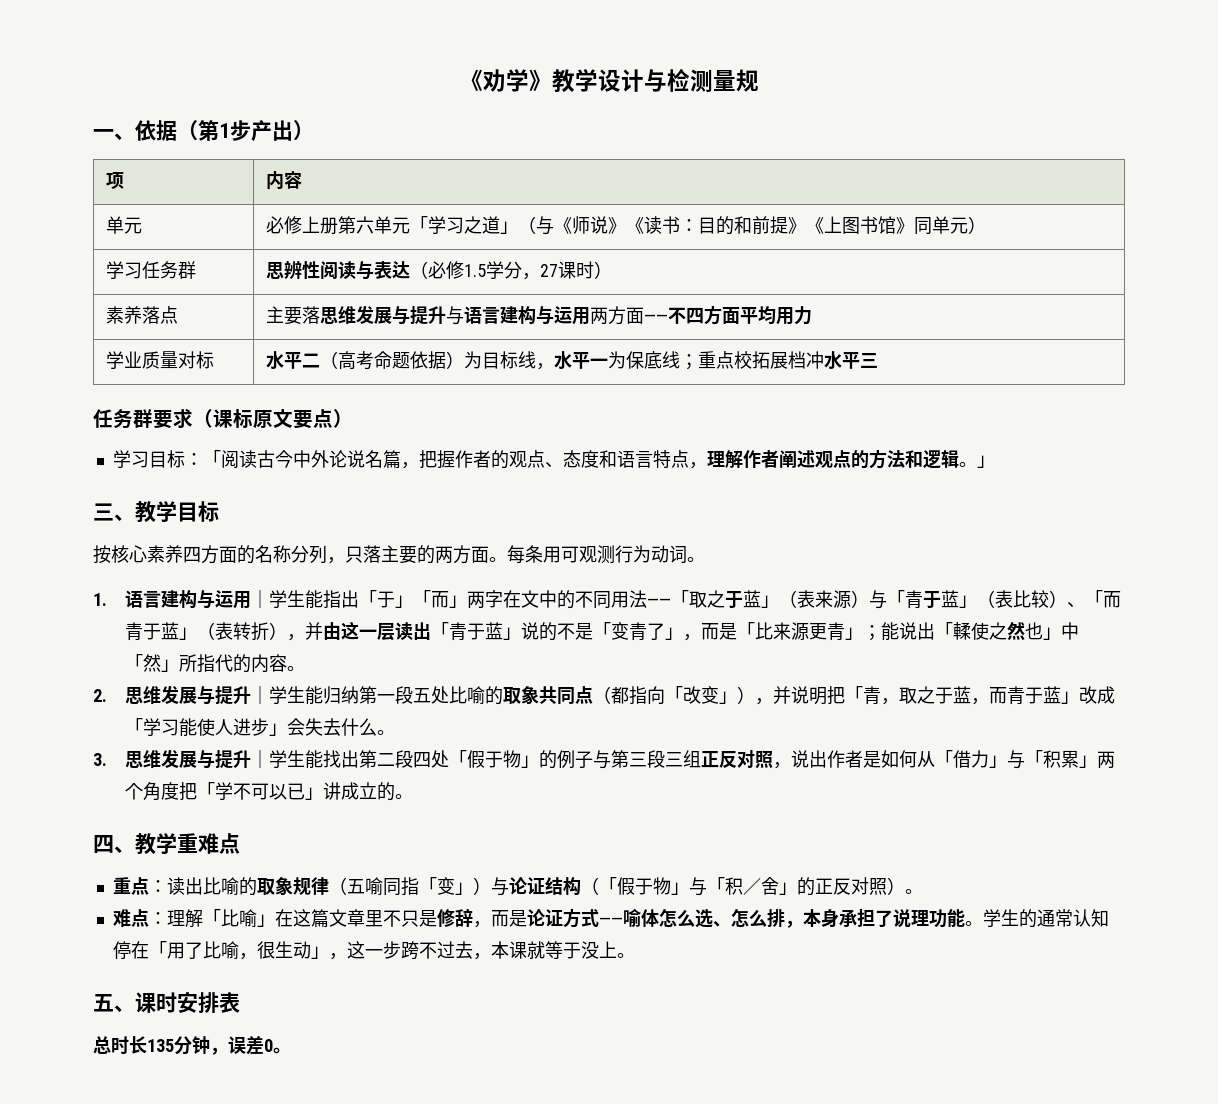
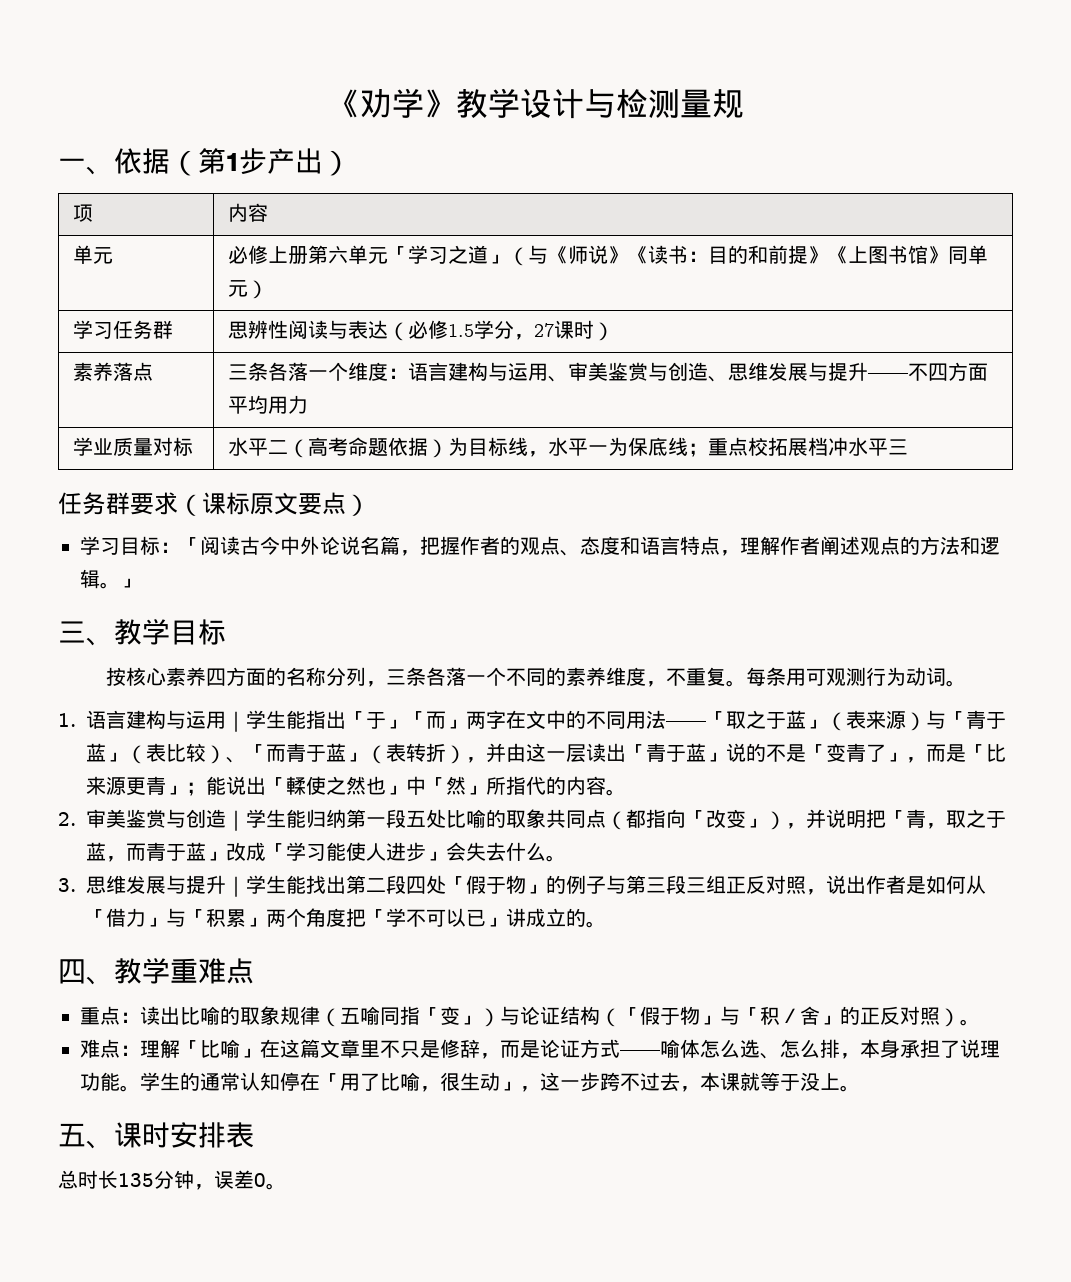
[266,305,645,325] 主要落思维发展与提升与语言建构与运用两方面 -> [228,362,869,382] 三条各落一个维度：语言建构与运用、审美鉴赏与创造、思维发展与提升
[345,545,489,564] 只落主要的两方面 -> [386,667,727,687] 三条各落一个不同的素养维度，不重复
[125,685,252,705] 思维发展与提升 -> [86,809,226,828] 审美鉴赏与创造

